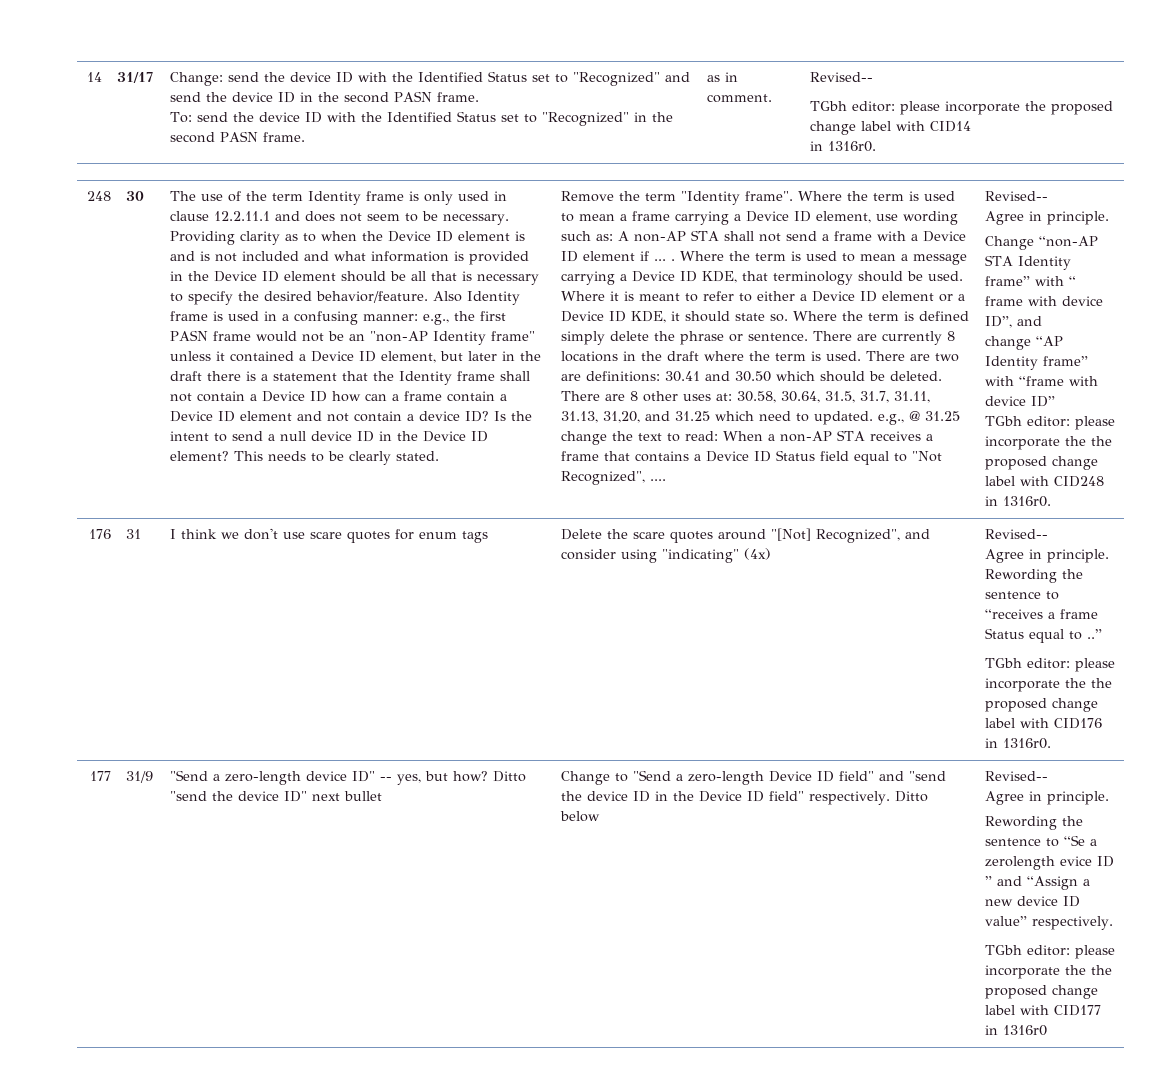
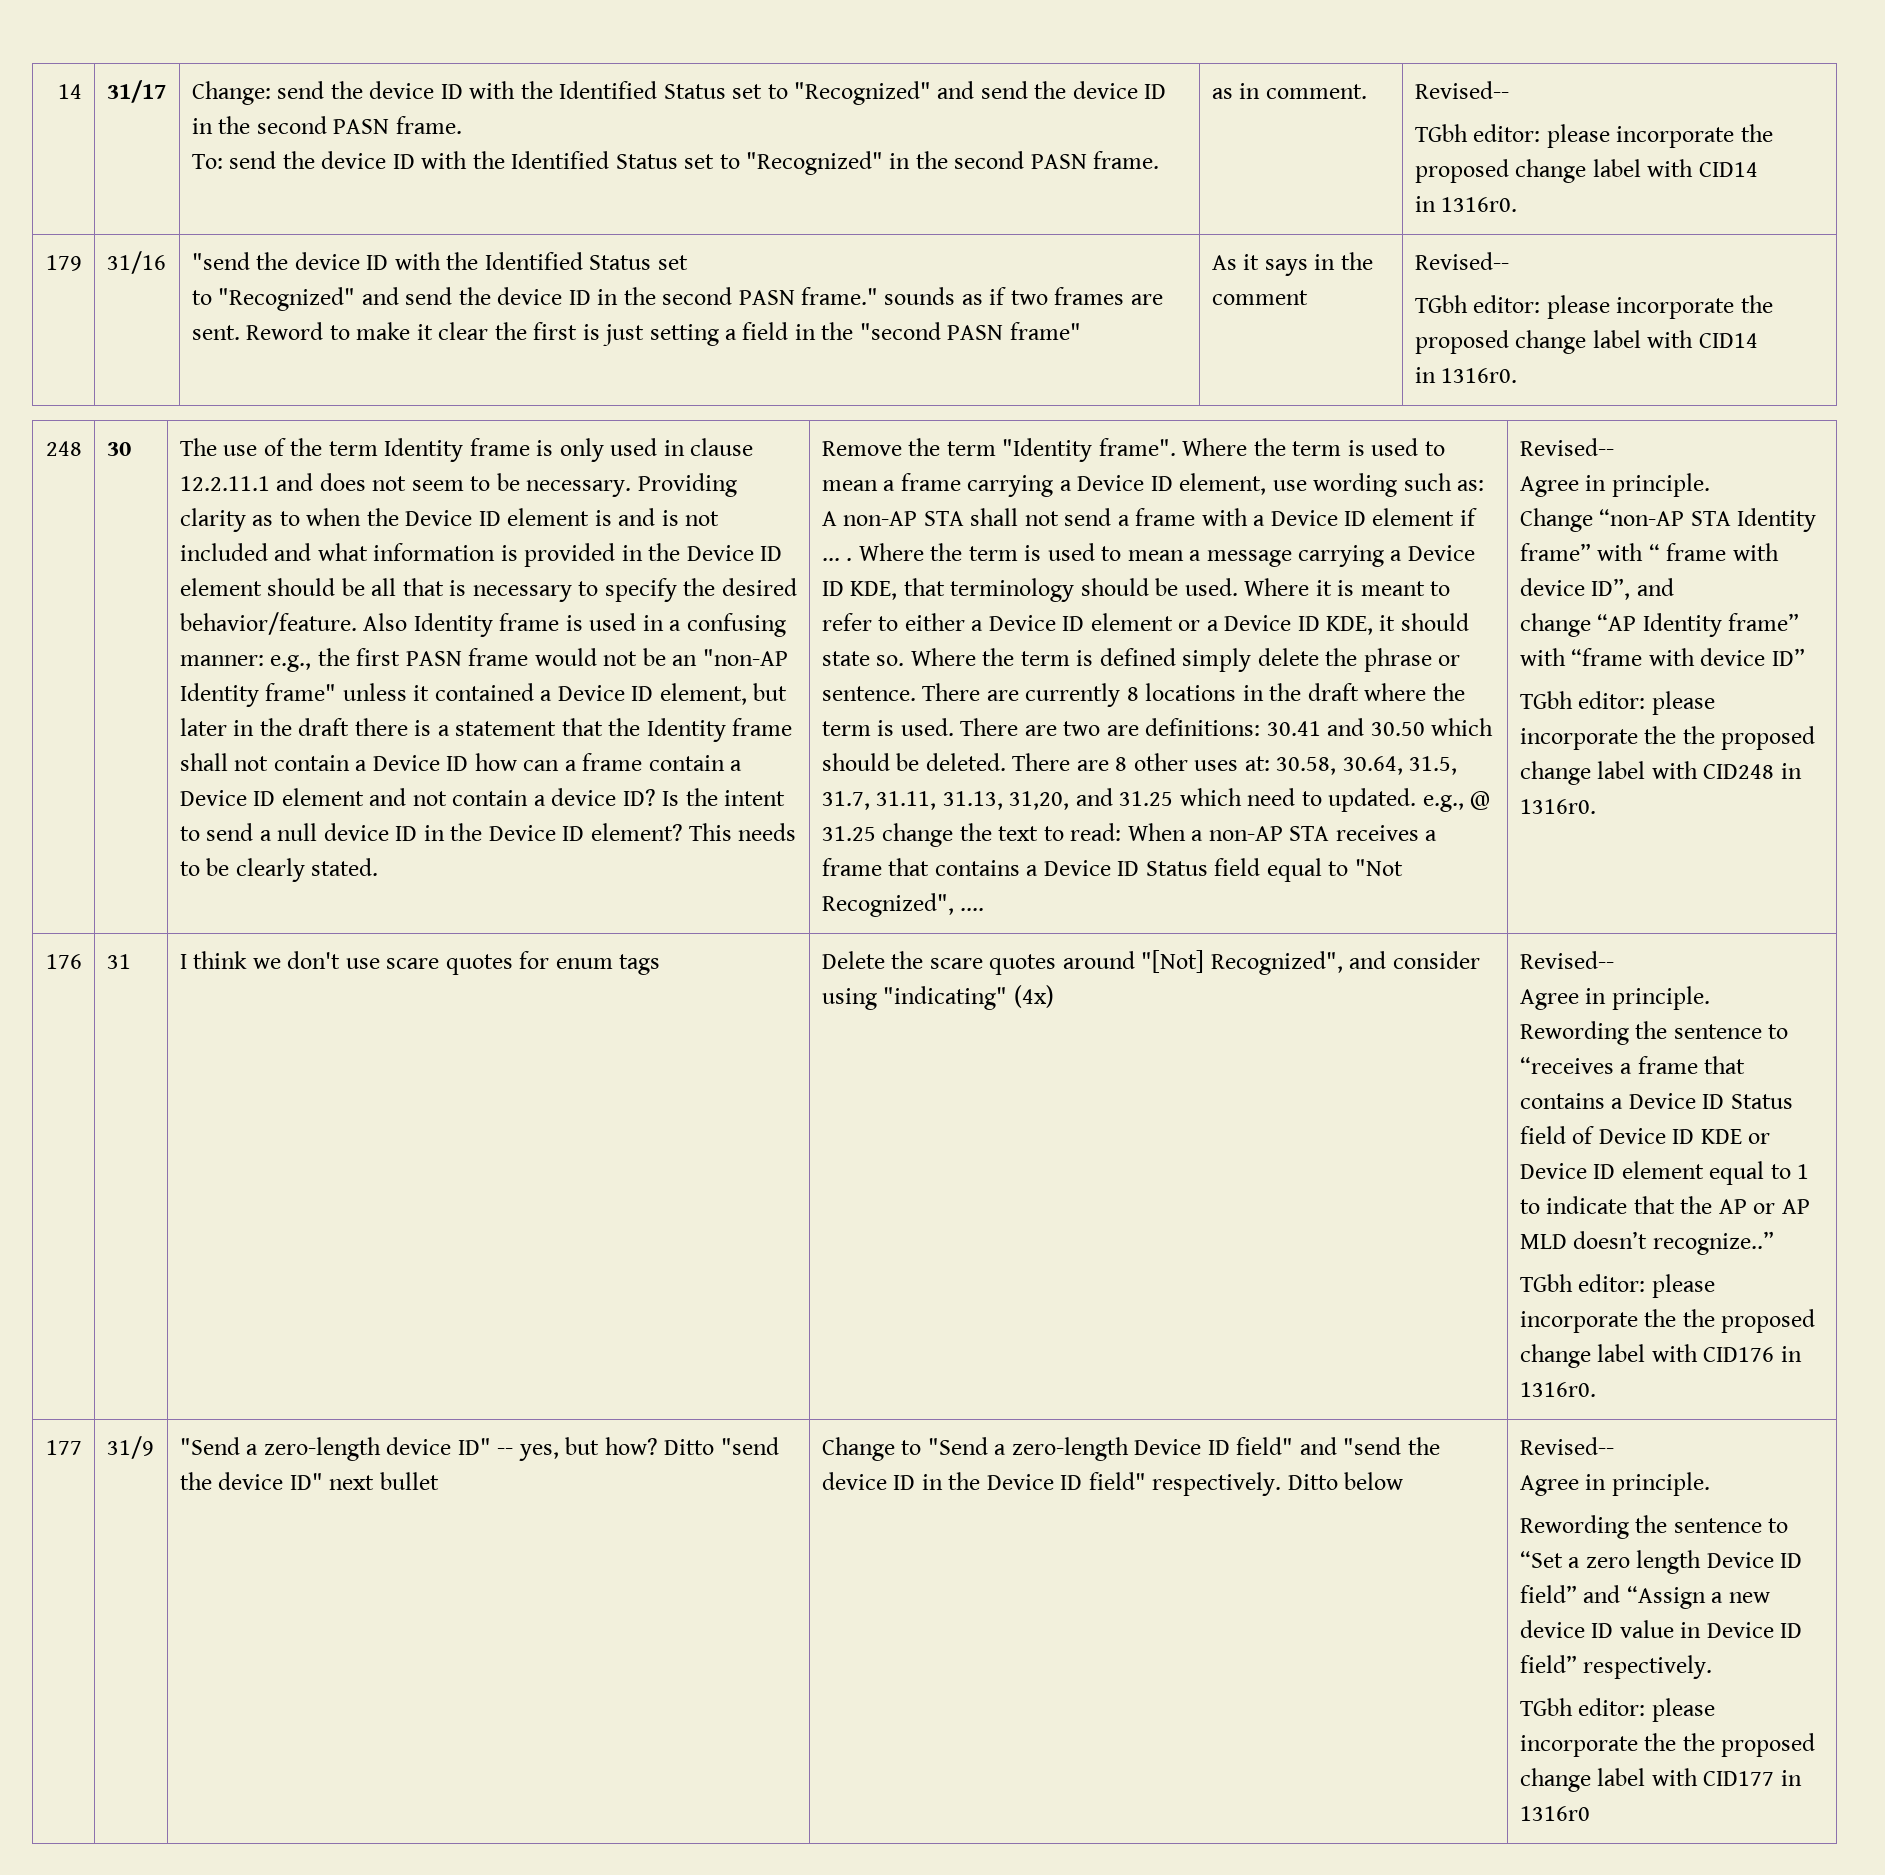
(877, 146) none -> [46,255,83,271] [106,251,166,274] [191,252,688,270] [191,287,1163,311] [191,322,1081,346] [1211,252,1373,276] [1211,290,1308,305] [1414,252,1509,270] [1414,295,1773,319] [1414,330,1758,354] [1414,367,1518,383] // 179 | 31/16 | "send the device ID with the Identified Status set // to "Recognized" and send the device ID in the second PASN frame." sounds as if two frames are sent. Reword to make it clear the first is just setting a field in the "second PASN frame" | As it says in the comment | Revised-- // TGbh editor: please incorporate the proposed change label with CID14 // in 1316r0.
[985,628,1103,643] Status equal to ..” -> [1704,1056,1746,1074] [1519,1093,1793,1109] [1519,1126,1771,1144] [1519,1161,1810,1185] [1519,1196,1810,1214] [1519,1231,1774,1255] that contains a Device ID Status field of Device ID KDE or Device ID element equal to 1 to indicate that the AP or AP MLD doesn’t recognize..”
[1064,835,1098,846] [985,856,1115,870] [985,876,993,886] “Se a zerolength evice ID ” -> [1519,1550,1803,1574] [1519,1585,1577,1603] “Set a zero length Device ID field”
[985,916,1028,926] value” -> [1619,1620,1803,1638] [1519,1655,1577,1673] value in Device ID field”

